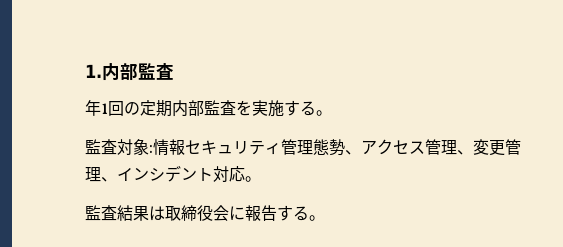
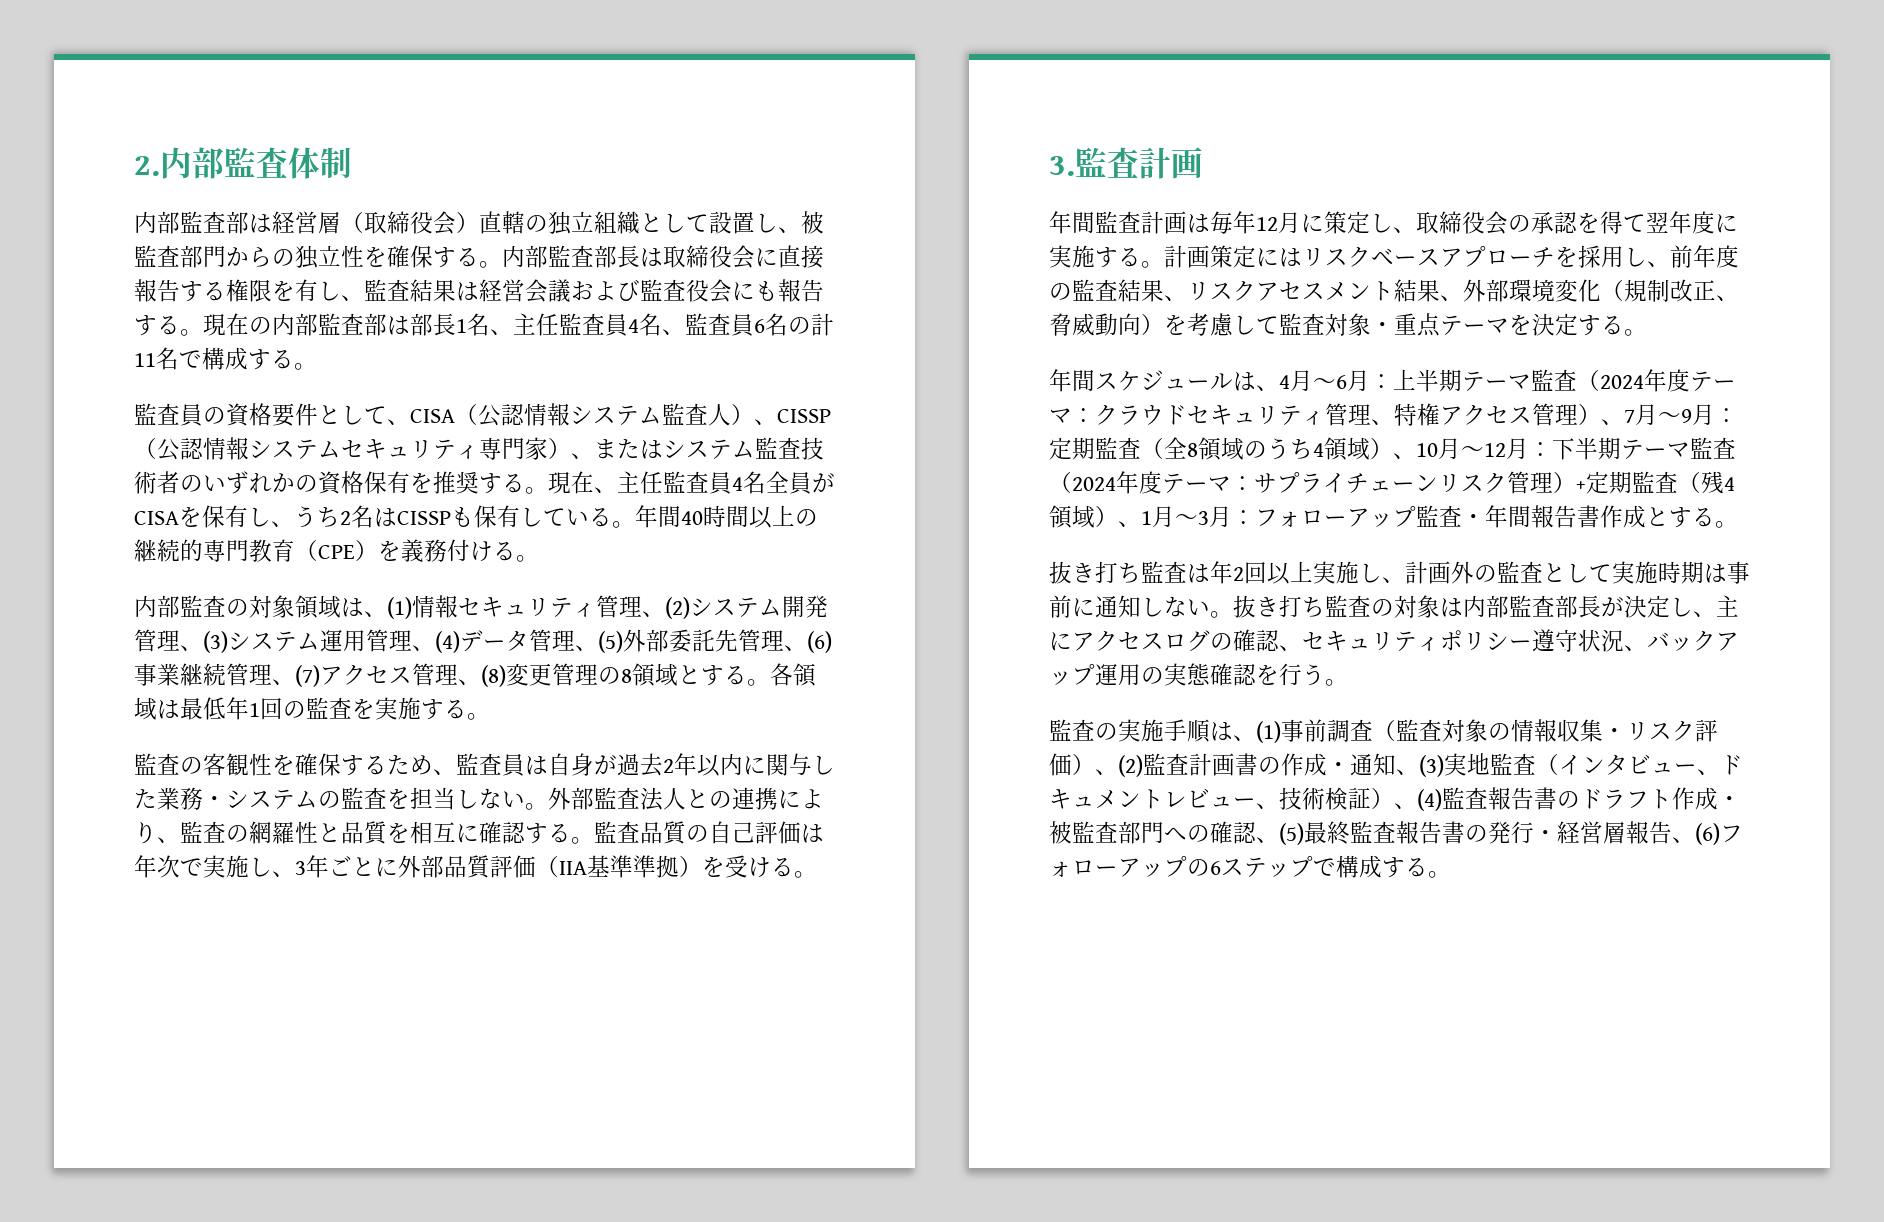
[85,63,174,81] 1.内部監査 // -> [134,147,352,179] [134,211,824,235] [134,245,824,269] [134,279,824,303] [134,313,834,336] [134,347,317,370] [134,403,831,427] [134,437,824,461] [134,471,835,495] [134,505,818,529] [134,539,539,562] [134,595,828,619] [134,629,832,653] [134,663,816,687] [134,697,226,720] 2.内部監査体制 // 内部監査部は経営層（取締役会）直轄の独立組織として設置し、被監査部門からの独立性を確保する。内部監査部長は取締役会に直接報告する権限を有し、監査結果は経営会議および監査役会にも報告する。現在の内部監査部は部長1名、主任監査員4名、監査員6名の計11名で構成する。 // 監査員の資格要件として、CISA（公認情報システム監査人）、CISSP（公認情報システムセキュリティ専門家）、またはシステム監査技術者のいずれかの資格保有を推奨する。現在、主任監査員4名全員がCISAを保有し、うち2名はCISSPも保有している。年間40時間以上の継続的専門教育（CPE）を義務付ける。 // 内部監査の対象領域は、(1)情報セキュリティ管理、(2)システム開発管理、(3)システム運用管理、(4)データ管理、(5)外部委託先管理、(6)事業継続管理、(7)アクセス管理、(8)変更管理の8領域とする。各領域は最低
[140,100,204,117] 定期内部 -> (306, 709) none
[117,139,521,156] [85,165,261,182] [85,205,277,221] 対象:情報セキュリティ管理態勢、アクセス管理、変更管理、インシデント対応。 // 監査結果は取締役会に報告 -> [180,753,835,777] [134,787,824,811] [134,821,824,845] [134,855,817,879] [1049,147,1203,179] [1049,211,1738,235] [1049,245,1739,268] [1049,279,1739,302] [1049,313,1647,337] [1049,369,1736,392] [1049,403,1738,426] [1049,437,1736,461] [1049,471,1735,494] [1049,505,1738,529] [1049,561,1750,585] [1049,595,1739,618] [1049,629,1739,652] [1049,663,1348,686] [1049,719,1718,743] [1049,753,1743,777] [1049,787,1741,811] [1049,821,1743,845] [1049,855,1382,878] の客観性を確保するため、監査員は自身が過去2年以内に関与した業務・システムの監査を担当しない。外部監査法人との連携により、監査の網羅性と品質を相互に確認する。監査品質の自己評価は年次で実施し、3年ごとに外部品質評価（IIA基準準拠）を受ける。 // 3.監査計画 // 年間監査計画は毎年12月に策定し、取締役会の承認を得て翌年度に実施する。計画策定にはリスクベースアプローチを採用し、前年度の監査結果、リスクアセスメント結果、外部環境変化（規制改正、脅威動向）を考慮して監査対象・重点テーマを決定する。 // 年間スケジュールは、4月〜6月：上半期テーマ監査（2024年度テーマ：クラウドセキュリティ管理、特権アクセス管理）、7月〜9月：定期監査（全8領域のうち4領域）、10月〜12月：下半期テーマ監査（2024年度テーマ：サプライチェーンリスク管理）+定期監査（残4領域）、1月〜3月：フォローアップ監査・年間報告書作成とする。 // 抜き打ち監査は年2回以上実施し、計画外の監査として実施時期は事前に通知しない。抜き打ち監査の対象は内部監査部長が決定し、主にアクセスログの確認、セキュリティポリシー遵守状況、バックアップ運用の実態確認を行う。 // 監査の実施手順は、(1)事前調査（監査対象の情報収集・リスク評価）、(2)監査計画書の作成・通知、(3)実地監査（インタビュー、ドキュメントレビュー、技術検証）、(4)監査報告書のドラフト作成・被監査部門への確認、(5)最終監査報告書の発行・経営層報告、(6)フォローアップの6ステップで構成

